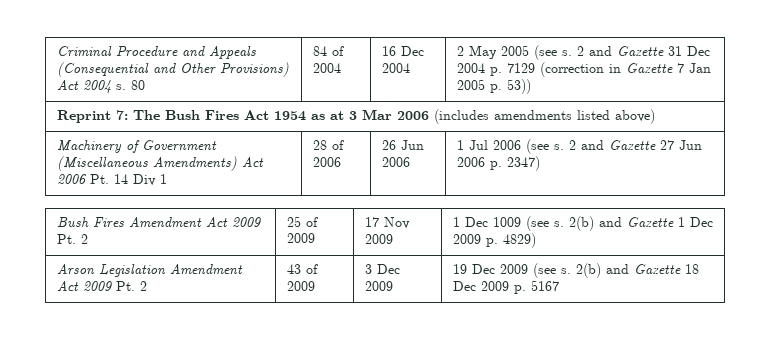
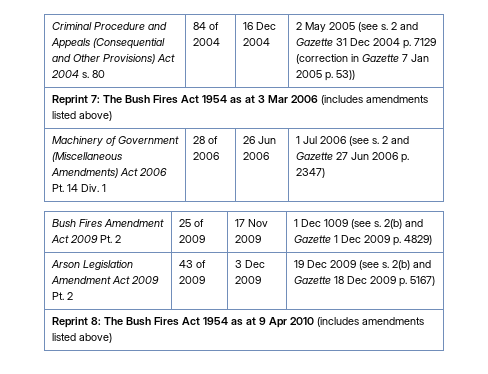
[132,174,156,186] Div -> [80,184,99,192] Div.
[530,280,559,291] 5167 -> [409,276,435,286] [51,317,424,328] [51,333,112,343] 5167) // Reprint 8: The Bush Fires Act 1954 as at 9 Apr 2010 (includes amendments listed above)

